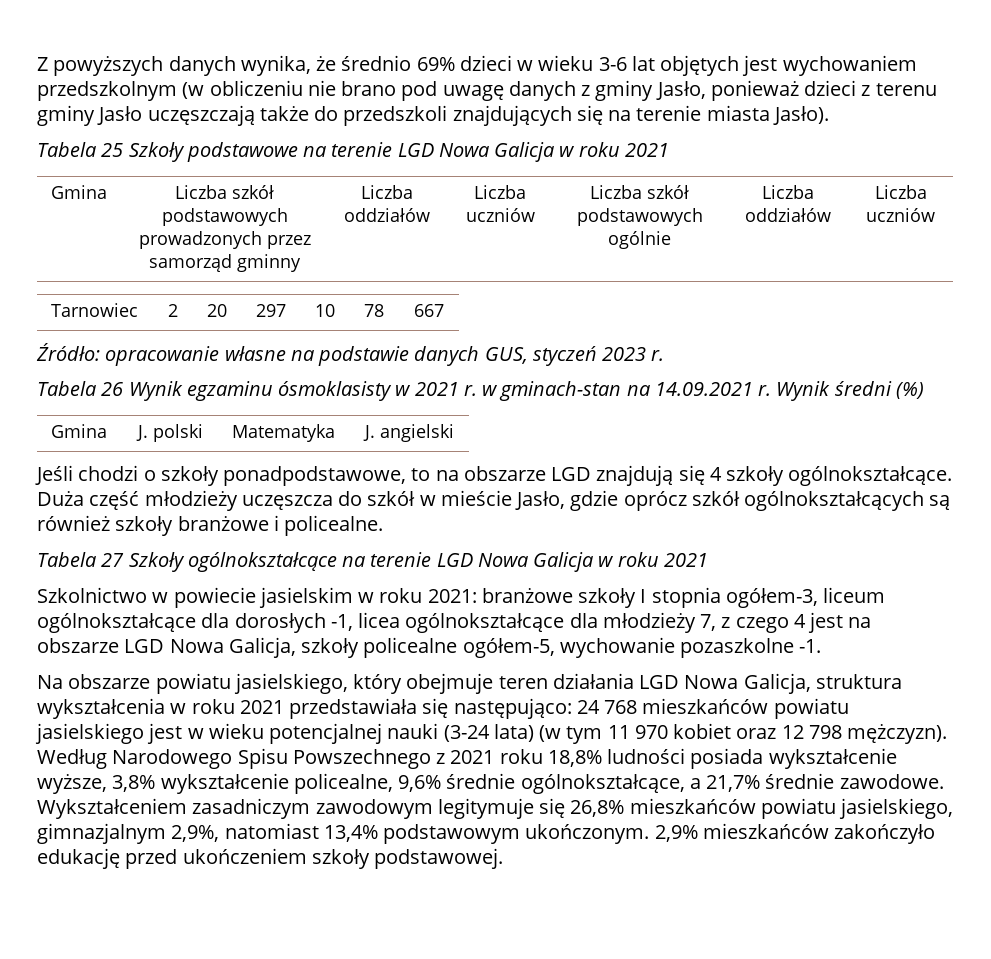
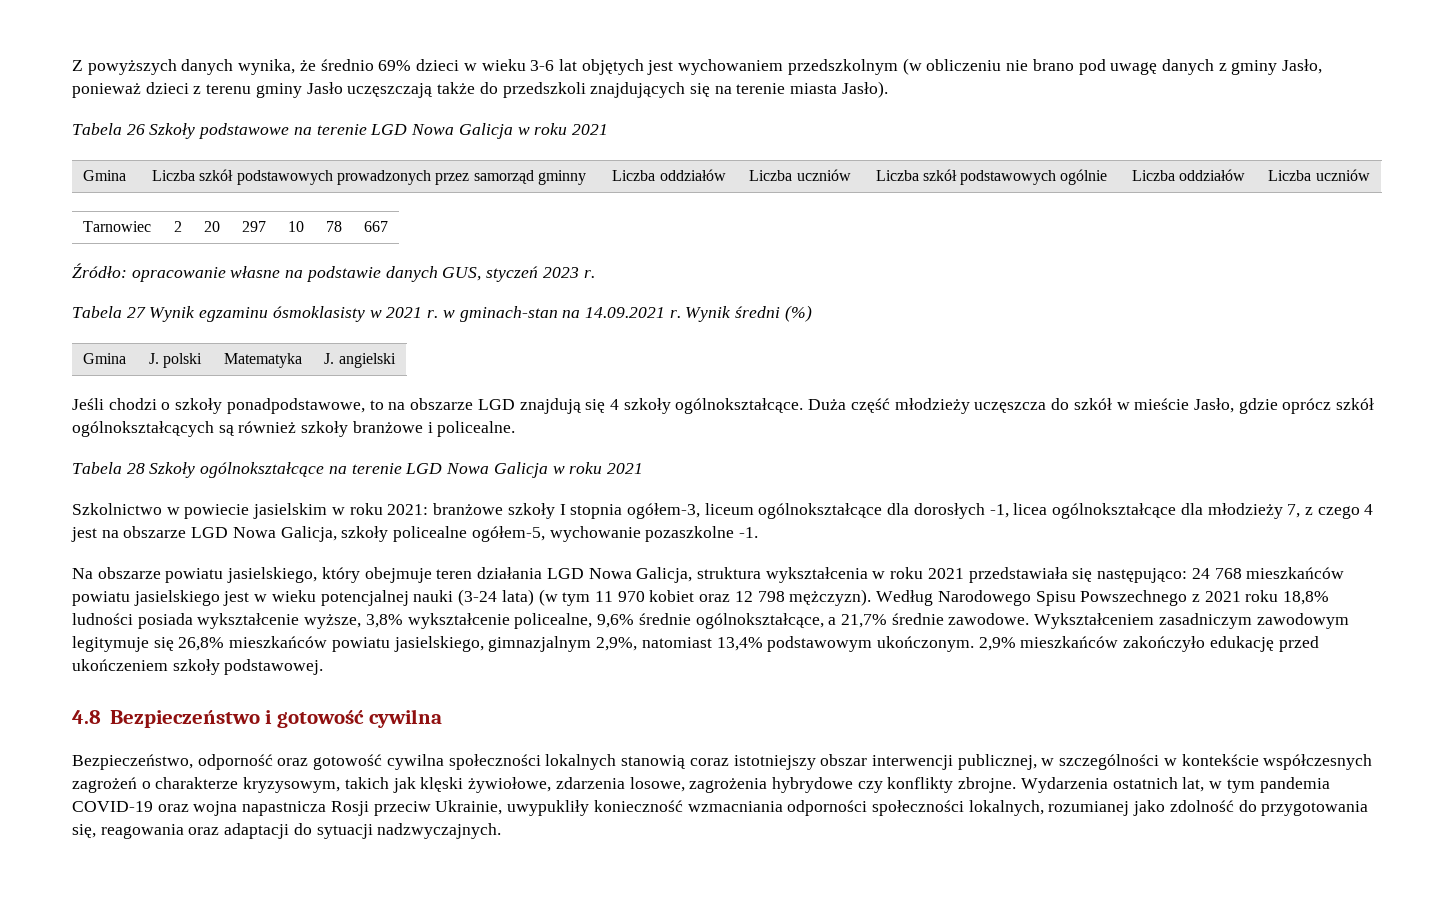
[101,143,124,157] 25 -> [126,124,145,135] 26
[101,382,124,396] 26 -> [126,307,146,318] 27
[101,553,125,567] 27 -> [126,463,145,474] 28
(504, 858) none -> [72,709,442,728] [72,754,1373,770] [72,777,1330,793] [72,800,1369,816] [72,823,502,839] // 4.8 Bezpieczeństwo i gotowość cywilna // Bezpieczeństwo, odporność oraz gotowość cywilna społeczności lokalnych stanowią coraz istotniejszy obszar interwencji publicznej, w szczególności w kontekście współczesnych zagrożeń o charakterze kryzysowym, takich jak klęski żywiołowe, zdarzenia losowe, zagrożenia hybrydowe czy konflikty zbrojne. Wydarzenia ostatnich lat, w tym pandemia COVID-19 oraz wojna napastnicza Rosji przeciw Ukrainie, uwypukliły konieczność wzmacniania odporności społeczności lokalnych, rozumianej jako zdolność do przygotowania się, reagowania oraz adaptacji do sytuacji nadzwyczajnych.

